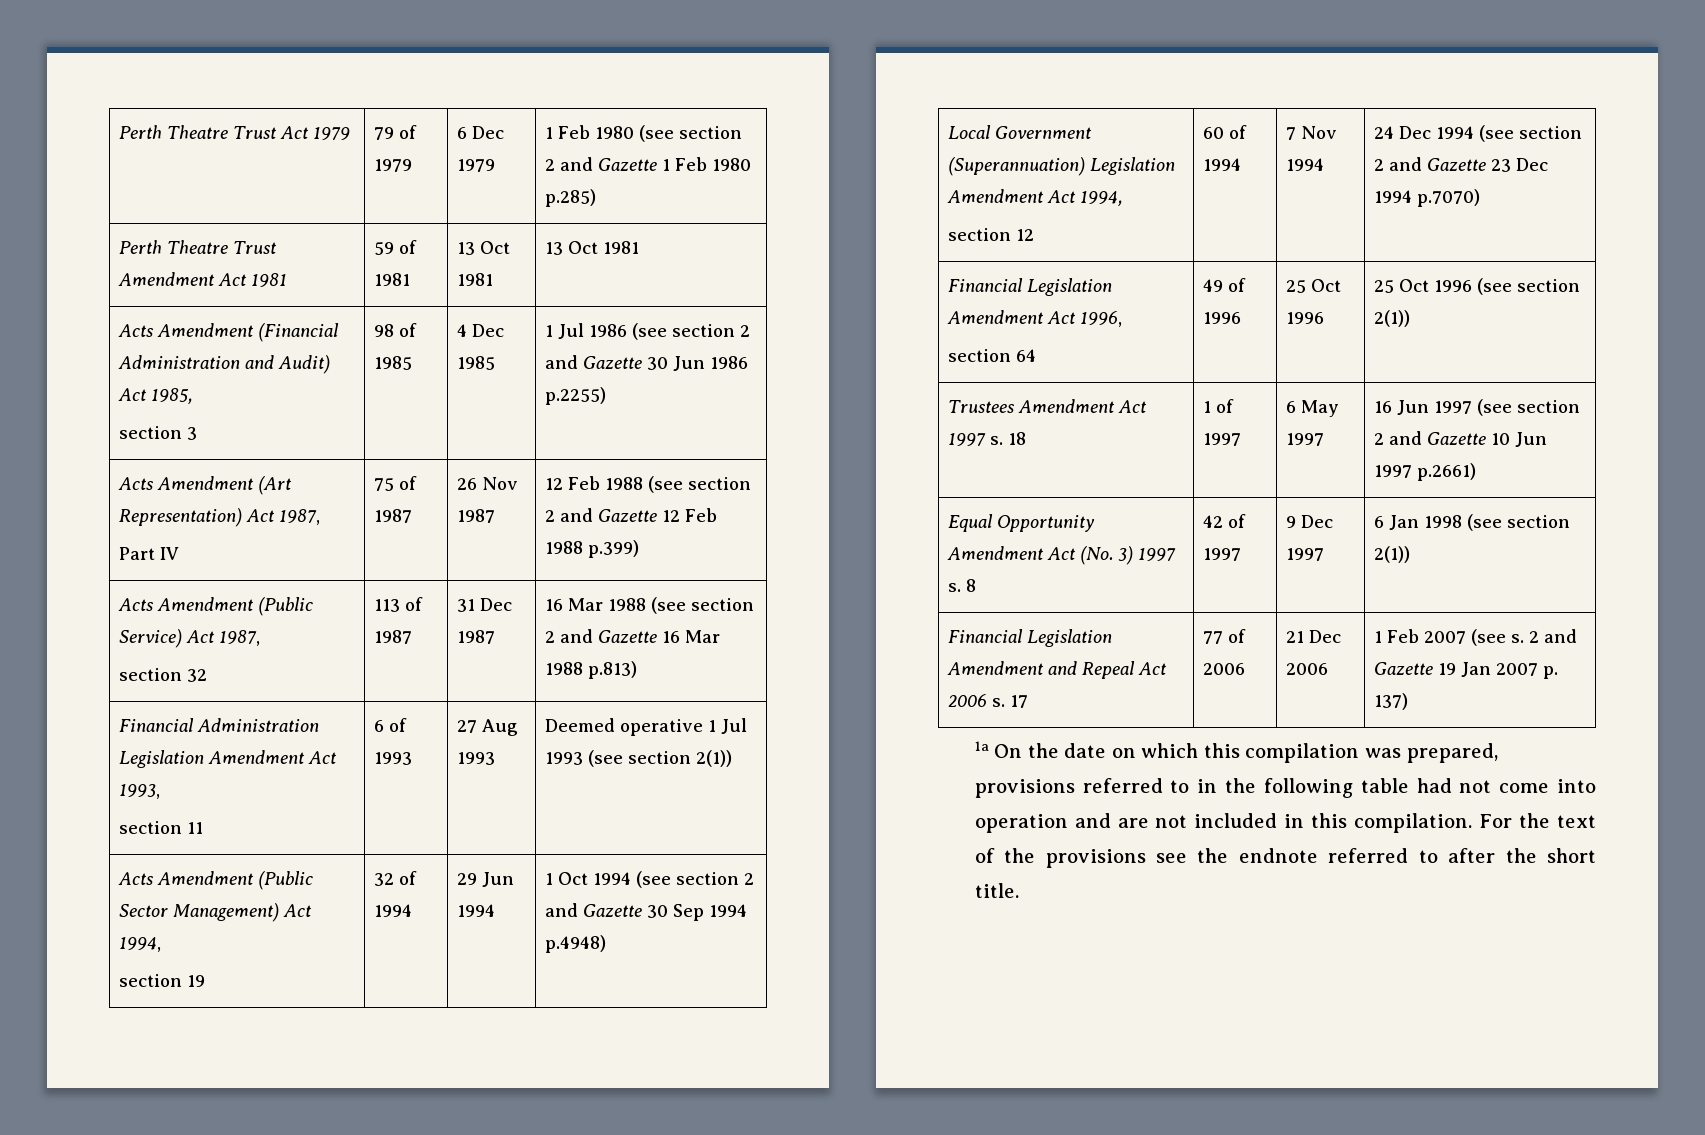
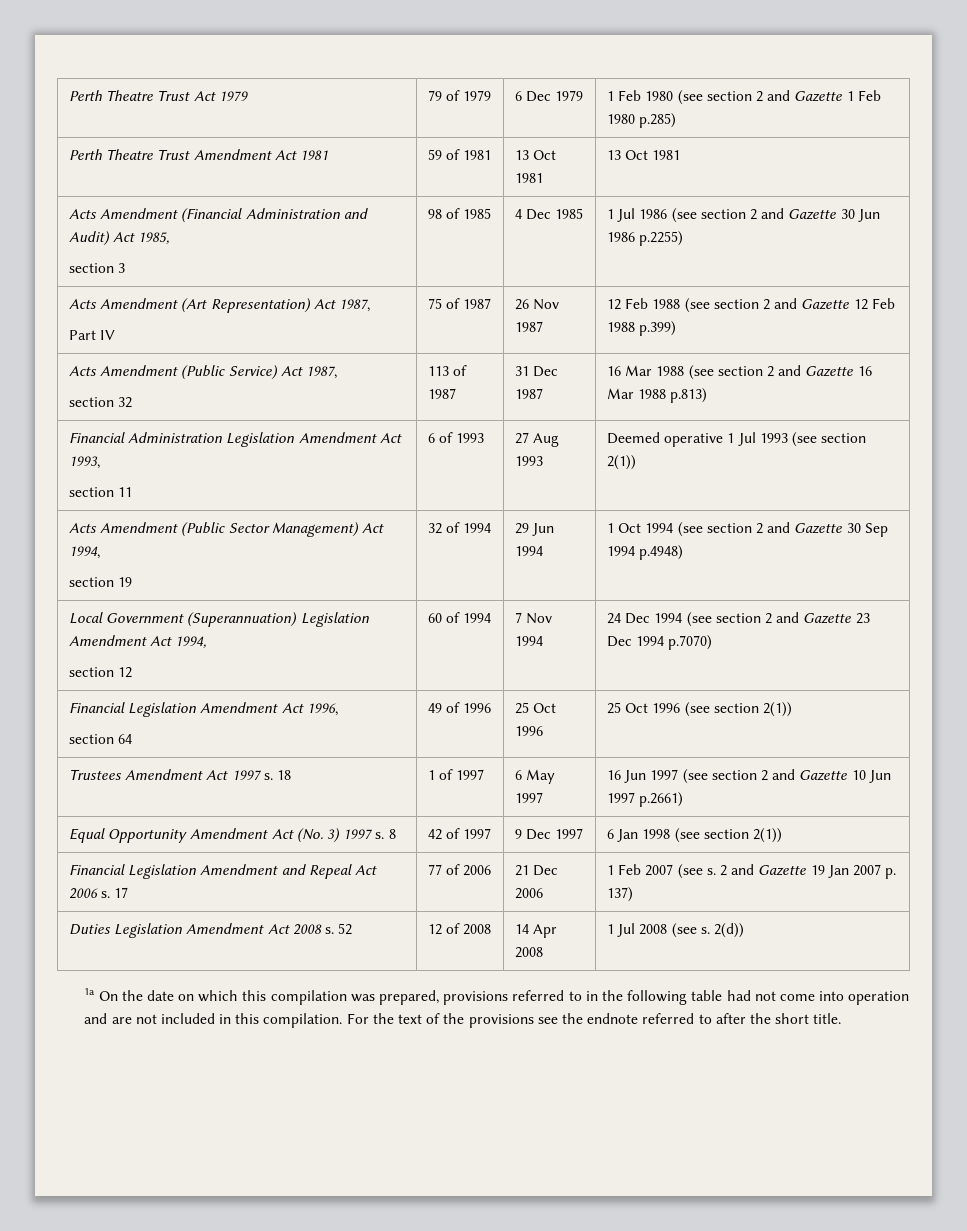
(1409, 701) none -> [69,923,353,938] [428,923,492,935] [515,924,558,938] [515,947,544,958] [607,923,745,938] // Duties Legislation Amendment Act 2008 s. 52 | 12 of 2008 | 14 Apr 2008 | 1 Jul 2008 (see s. 2(d))

